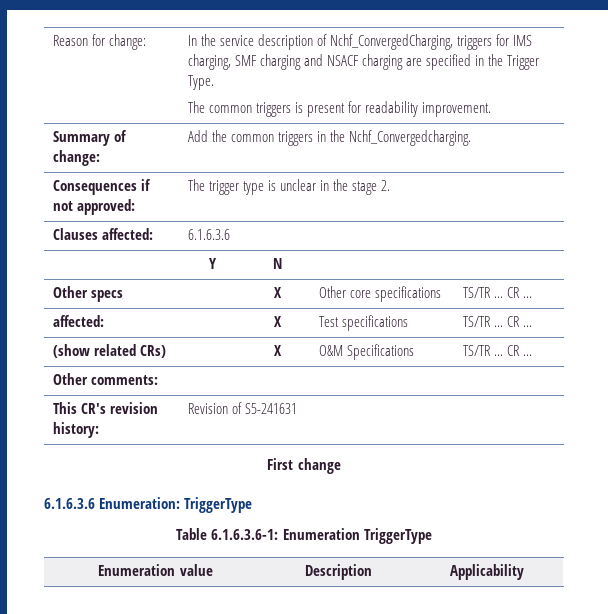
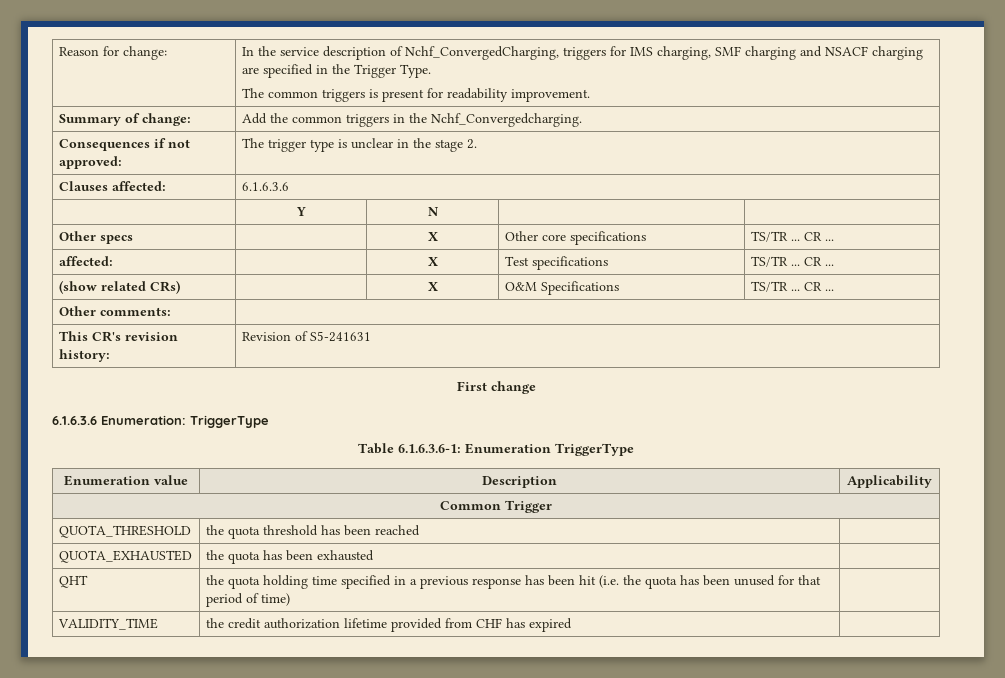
(524, 572) none -> [440,500,552,513] [58,525,191,538] [205,525,420,539] [58,550,192,563] [205,550,374,564] [58,575,88,588] [205,575,821,589] [205,593,290,607] [57,618,158,630] [205,618,572,632] // Common Trigger // QUOTA_THRESHOLD | the quota threshold has been reached | // QUOTA_EXHAUSTED | the quota has been exhausted | // QHT | the quota holding time specified in a previous response has been hit (i.e. the quota has been unused for that period of time) | // VALIDITY_TIME | the credit authorization lifetime provided from CHF has expired |

